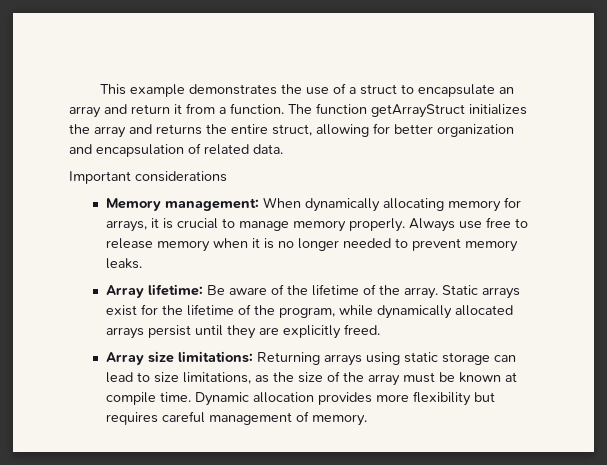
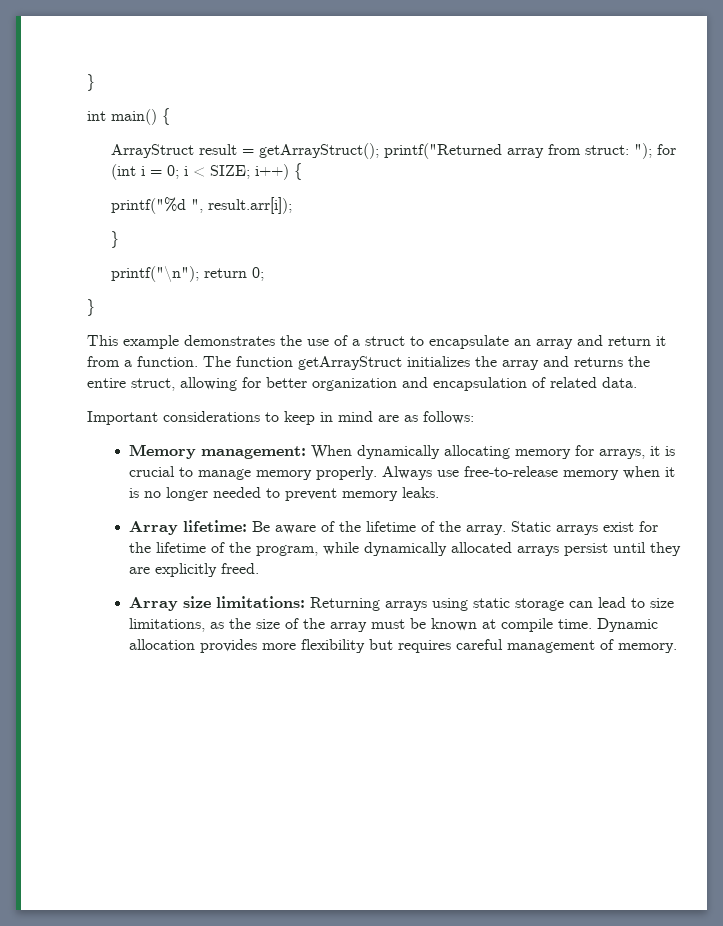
(99, 89) none -> [87,74,95,91] [87,108,170,125] [111,143,677,159] [111,163,303,180] [111,197,293,214] [111,231,120,248] [111,266,265,282] [87,299,95,316] } // int main() { // ArrayStruct result = getArrayStruct(); printf("Returned array from struct: "); for (int i = 0; i < SIZE; i++) { // printf("%d ", result.arr[i]); // } // printf("\n"); return 0; // } //
(227, 176) none -> [265,411,474,425] to keep in mind are as follows:
[485,217,528,228] [105,238,153,249] free to release -> [463,466,558,477] free-to-release

